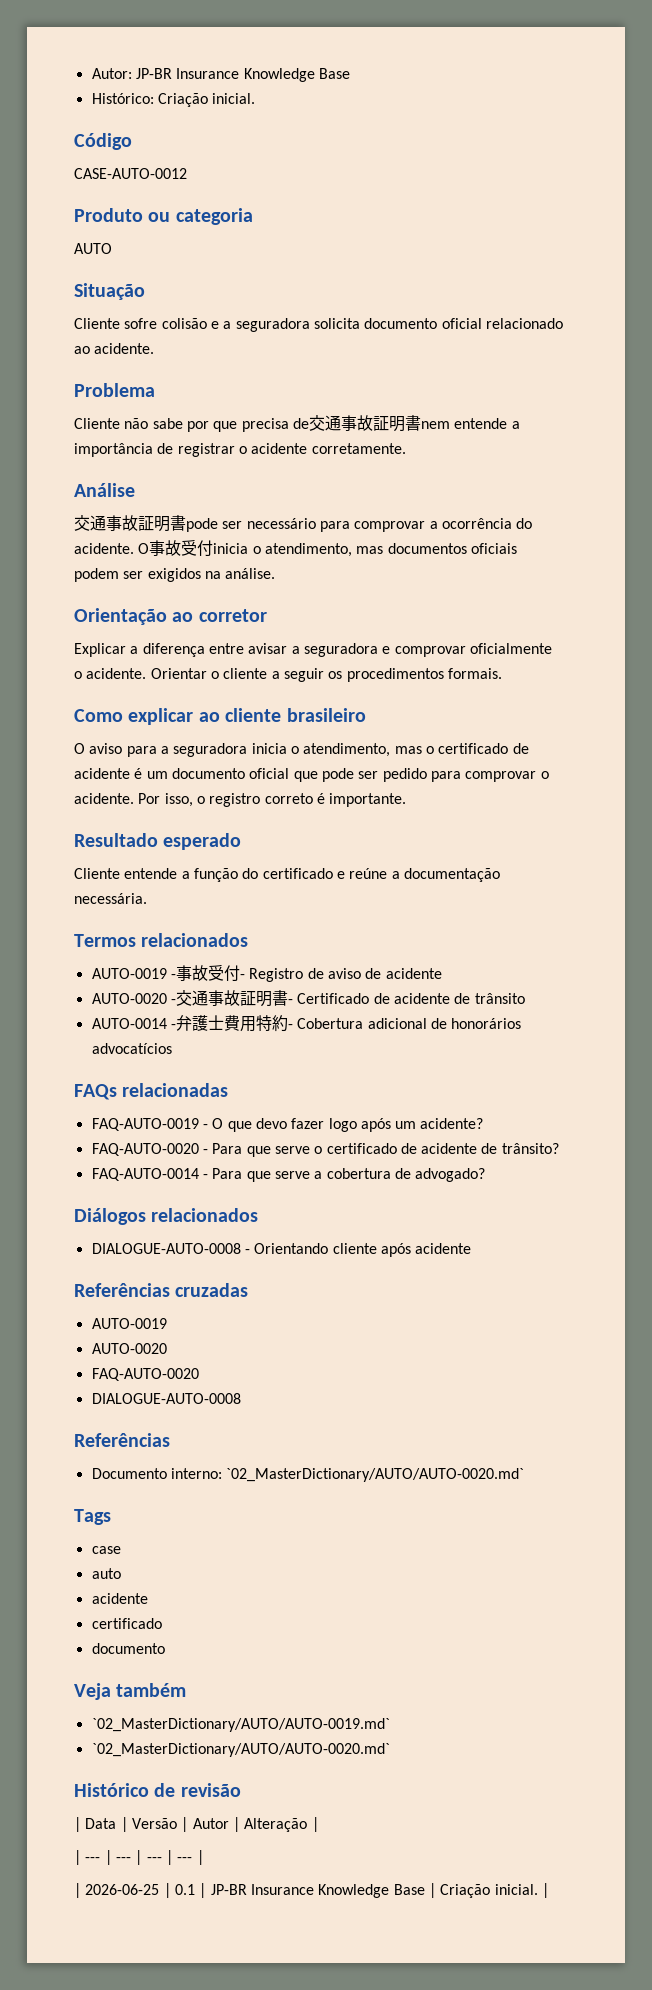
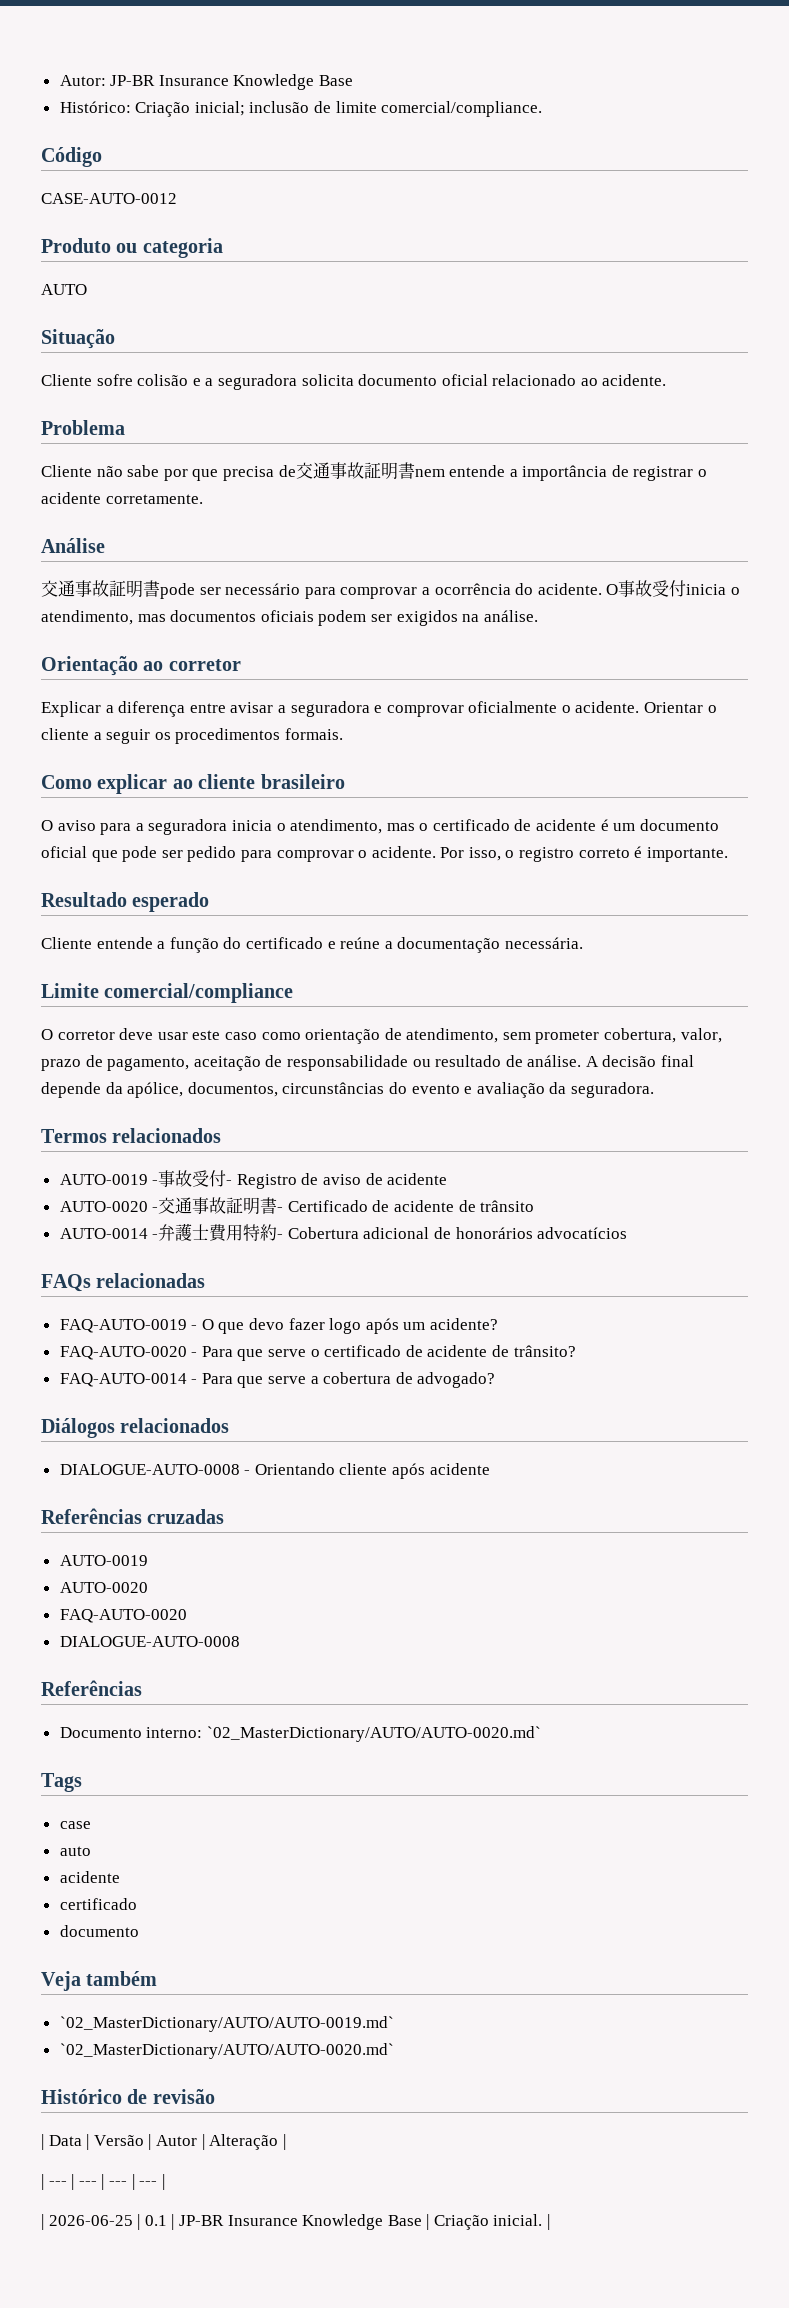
[212,93,256,104] inicial. -> [194,101,543,117] inicial; inclusão de limite comercial/compliance.
(147, 898) none -> [41,983,294,1003] [41,1028,722,1044] [41,1055,695,1071] [41,1082,654,1098] // Limite comercial/compliance // O corretor deve usar este caso como orientação de atendimento, sem prometer cobertura, valor, prazo de pagamento, aceitação de responsabilidade ou resultado de análise. A decisão final depende da apólice, documentos, circunstâncias do evento e avaliação da seguradora.

